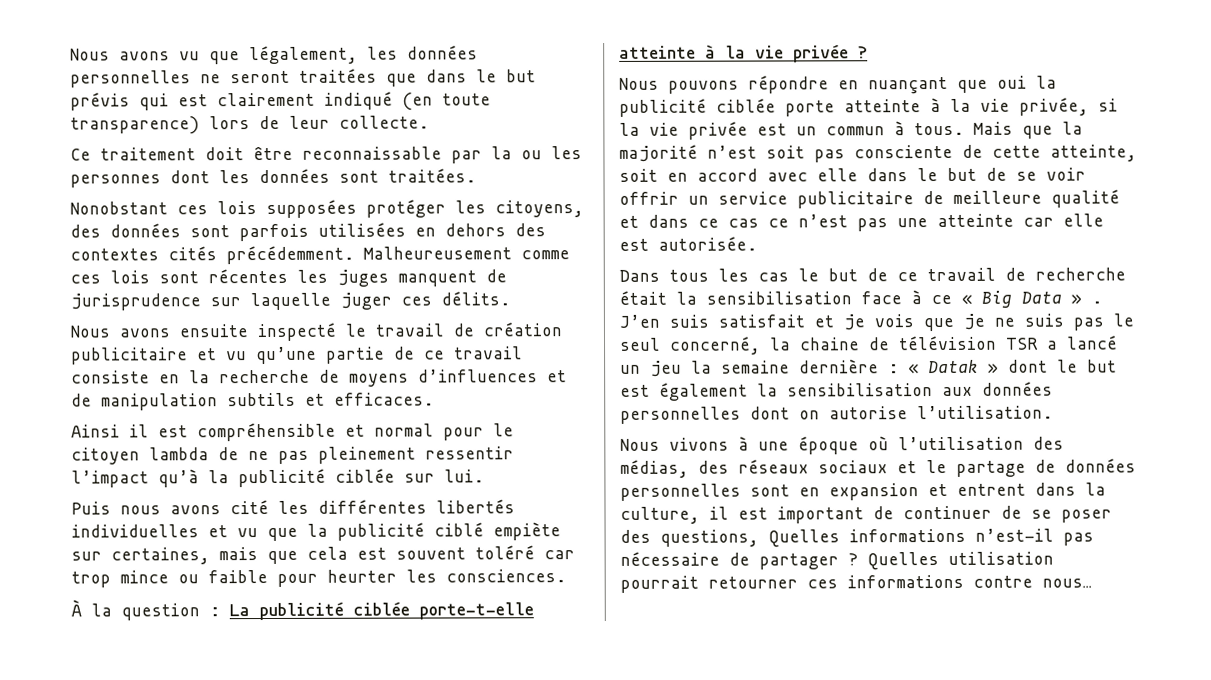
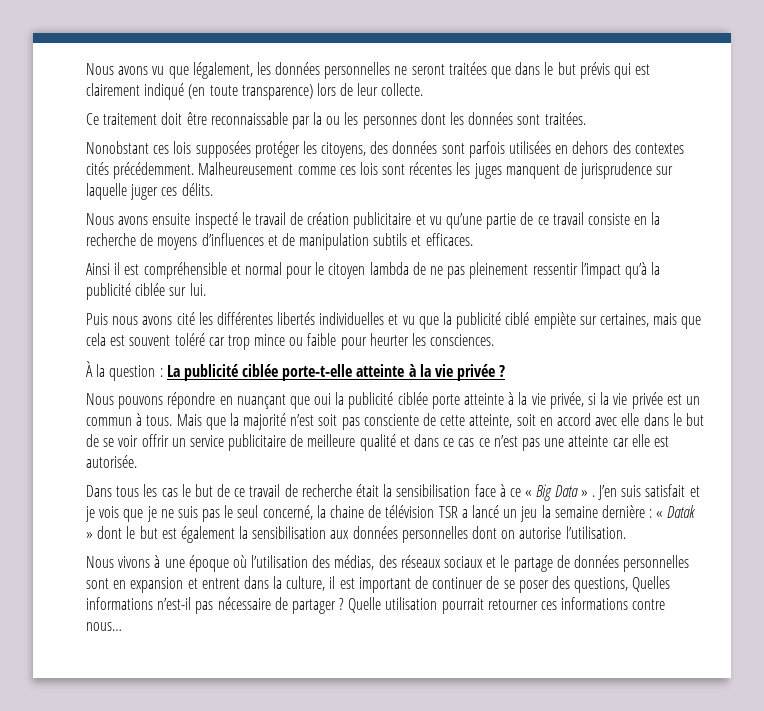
[867,552,939,571] Quelles -> [348,597,382,613] Quelle

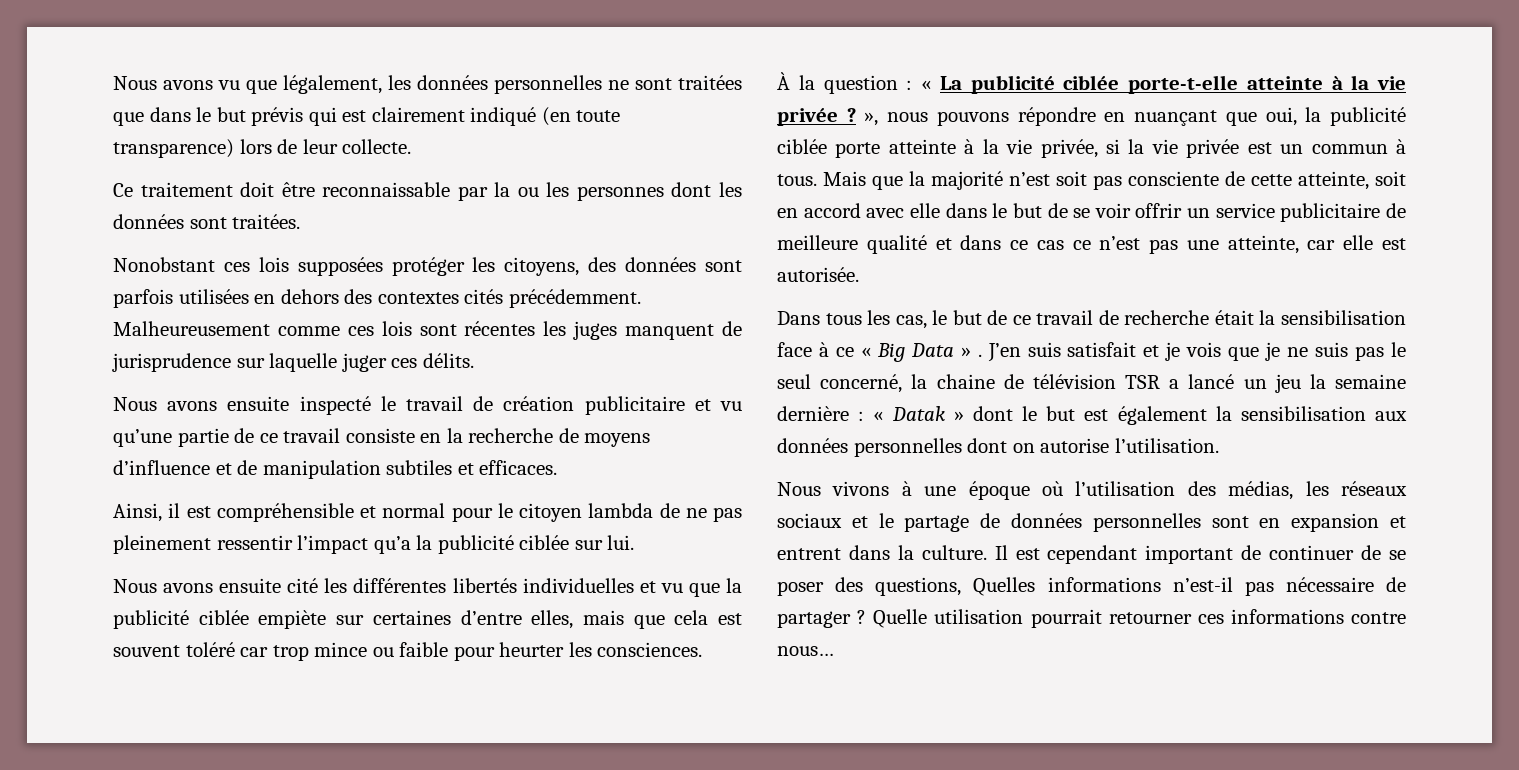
[411,64,445,75] seront -> [635,78,672,90] sont
[201,233,264,246] d’influences -> [113,460,210,475] d’influence
[373,233,408,246] subtils -> [386,460,453,475] subtiles
[86,263,110,275] Ainsi -> [113,503,162,522] Ainsi,
[624,262,647,279] qu’à -> [373,536,411,554] qu’a
[86,313,173,325] Puis nous avons -> [113,578,282,593] Nous avons ensuite
[505,312,530,325] ciblé -> [198,610,249,625] ciblée
[599,313,649,327] certaines, -> [372,610,574,629] certaines d’entre elles,
(163, 372) none -> [921,80,931,90] «
[86,393,114,405] // Nous -> [864,112,929,126] », nous
[314,393,332,405] oui -> [1265,107,1297,126] oui,
[568,435,609,447] atteinte -> [1227,235,1299,254] atteinte,
[161,488,178,497] cas -> [895,315,927,329] cas,
[378,555,397,568] des -> [1305,481,1329,496] les
[286,576,355,591] culture, il est -> [921,545,1138,564] culture. Il est cependant

